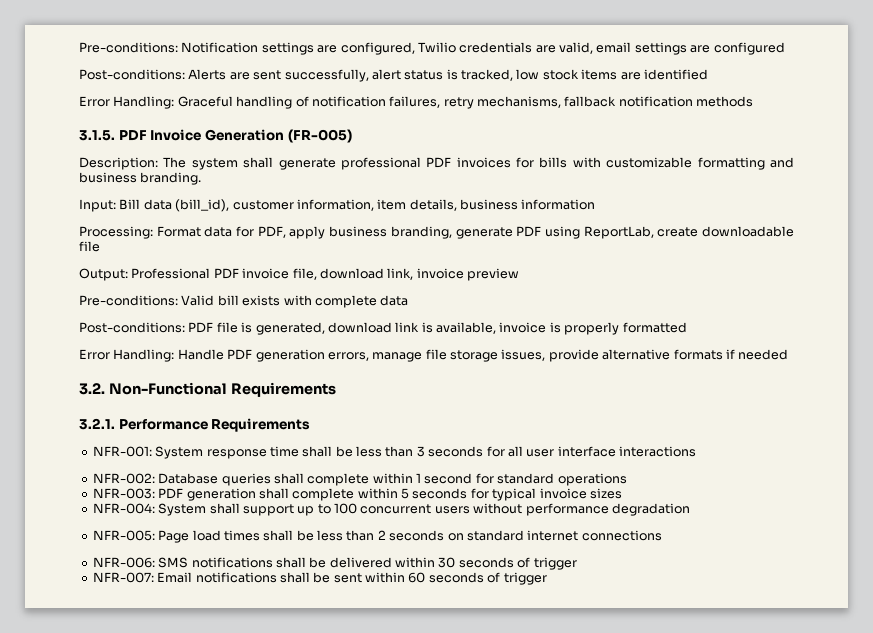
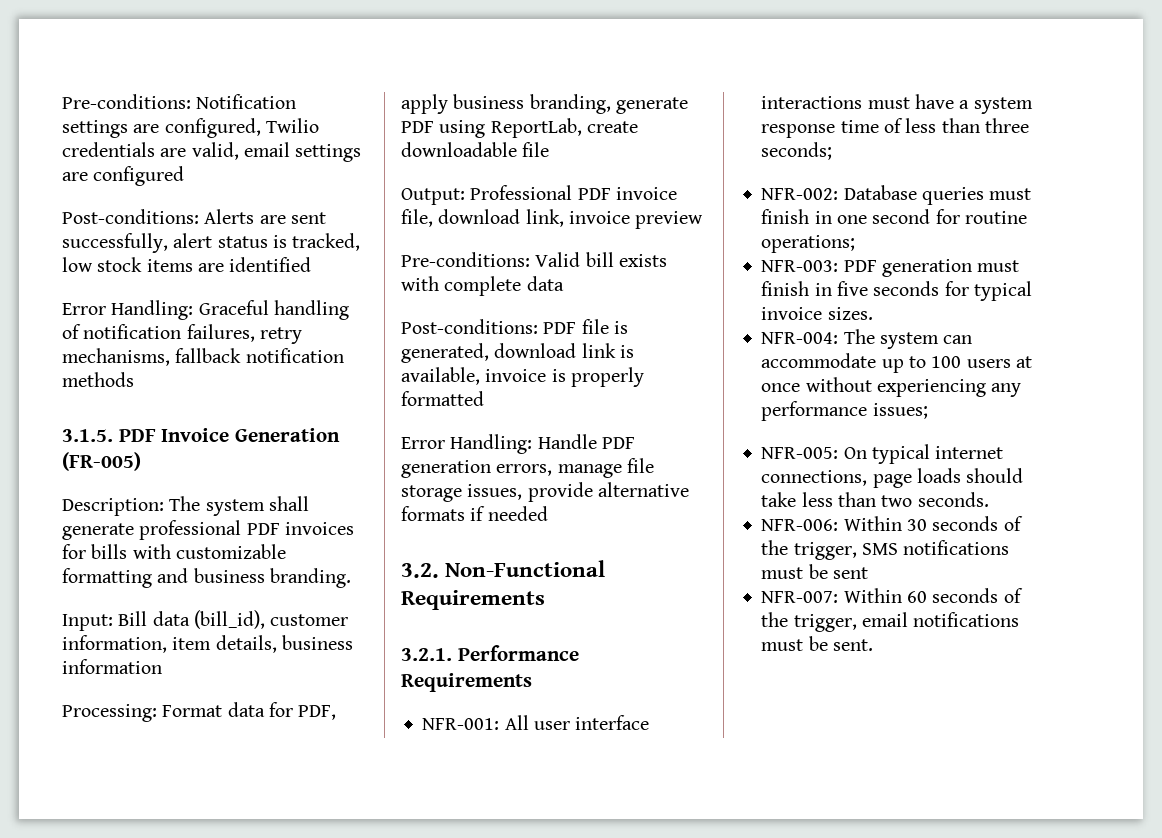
[155,446,696,459] [92,473,627,486] System response time shall be less than 3 seconds for all user interface interactions // NFR-002: Database queries shall complete within 1 second for standard operations -> [504,715,650,730] [761,94,1033,114] [761,118,1029,138] [761,142,833,160] [761,185,1032,205] [761,209,1027,224] [761,235,856,253] All user interface interactions must have a system response time of less than three seconds; // NFR-002: Database queries must finish in one second for routine operations;
[258,488,409,501] shall complete within 5 -> [977,260,1020,272] [761,281,868,296] must finish in five
[589,488,622,499] sizes -> [827,307,873,320] sizes.
[158,503,690,516] [92,530,662,543] [92,557,577,570] [92,572,547,585] System shall support up to 100 concurrent users without performance degradation // NFR-005: Page load times shall be less than 2 seconds on standard internet connections // NFR-006: SMS notifications shall be delivered within 30 seconds of trigger // NFR-007: Email notifications shall be sent within 60 seconds of trigger -> [843,329,973,349] [761,353,1032,373] [761,377,1022,397] [761,401,928,421] [761,444,1004,464] [761,468,1024,488] [761,492,989,507] [761,516,1023,531] [761,540,1010,560] [761,564,868,579] [761,588,1023,603] [761,612,1020,632] [761,636,873,651] The system can accommodate up to 100 users at once without experiencing any performance issues; // NFR-005: On typical internet connections, page loads should take less than two seconds. // NFR-006: Within 30 seconds of the trigger, SMS notifications must be sent // NFR-007: Within 60 seconds of the trigger, email notifications must be sent.

